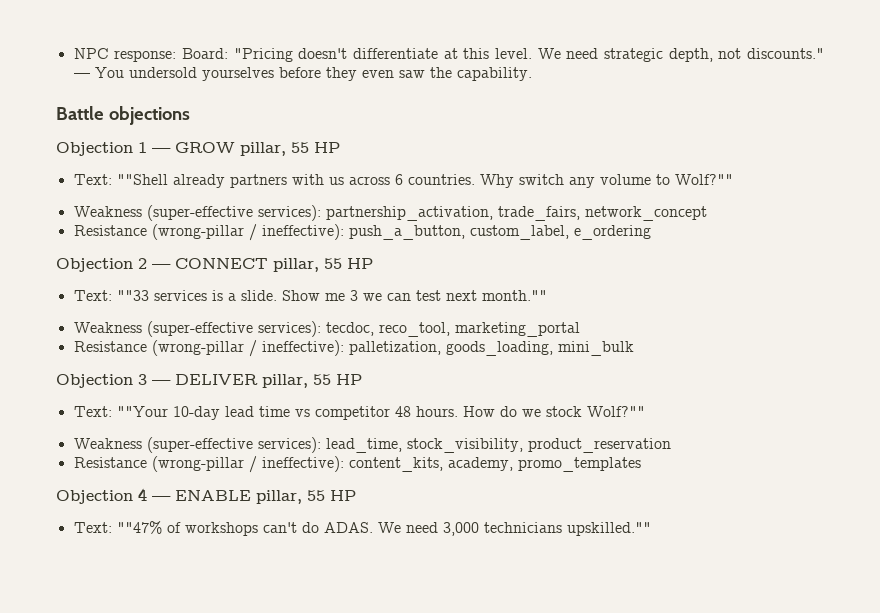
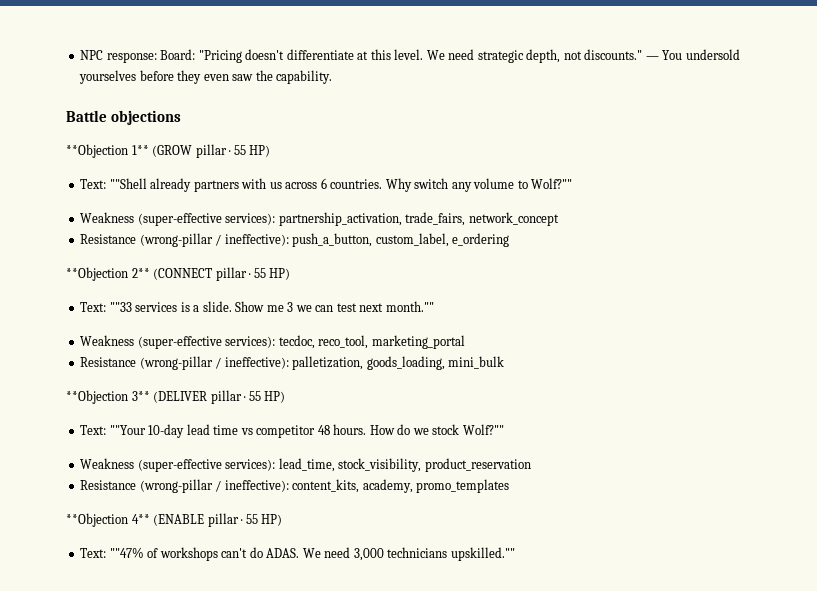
[56,142,340,156] Objection 1 — GROW pillar, 55 HP -> [66,144,271,158] **Objection 1** (GROW pillar · 55 HP)
[56,258,373,272] Objection 2 — CONNECT pillar, 55 HP -> [66,267,291,281] **Objection 2** (CONNECT pillar · 55 HP)
[56,374,362,388] Objection 3 — DELIVER pillar, 55 HP -> [66,390,286,404] **Objection 3** (DELIVER pillar · 55 HP)
[56,488,356,504] Objection 4 — ENABLE pillar, 55 HP -> [66,513,283,527] **Objection 4** (ENABLE pillar · 55 HP)

